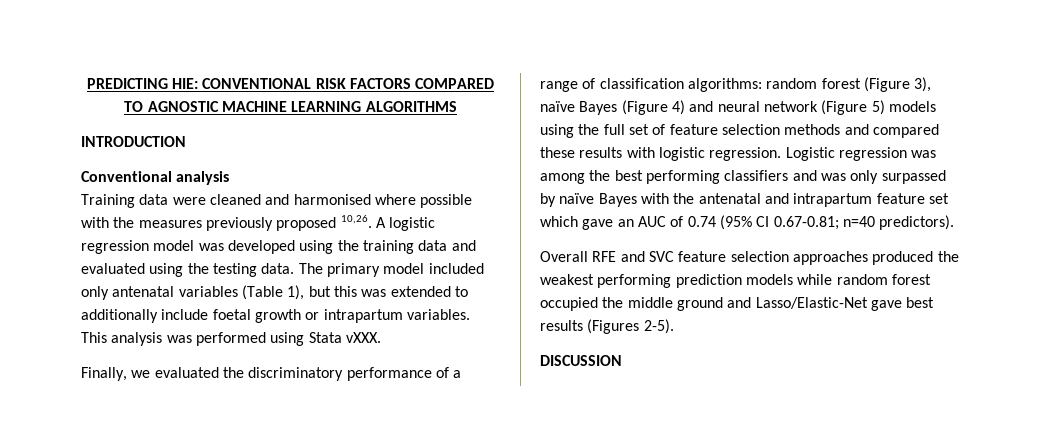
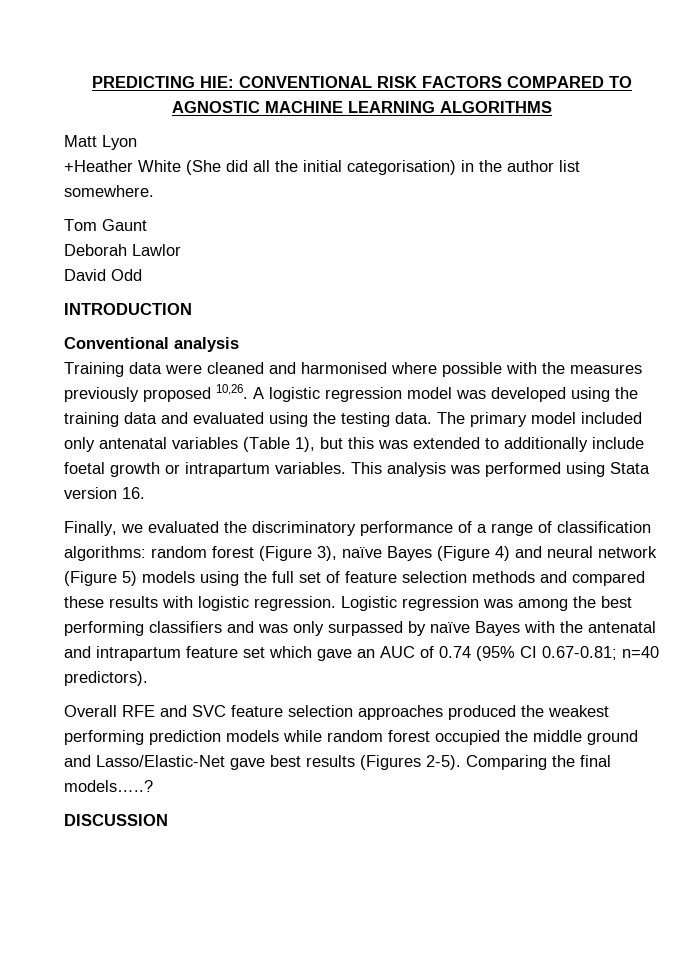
(457, 106) none -> [64,135,137,150] [64,160,580,175] [64,185,154,197] [64,219,147,231] [64,244,181,256] [64,269,142,281] // Matt Lyon // +Heather White (She did all the initial categorisation) in the author list somewhere. // Tom Gaunt // Deborah Lawlor // David Odd
[345,332,381,343] vXXX. -> [64,487,145,499] version 16.
(674, 326) none -> [466,755,611,770] [64,780,153,792] Comparing the final models…..?

